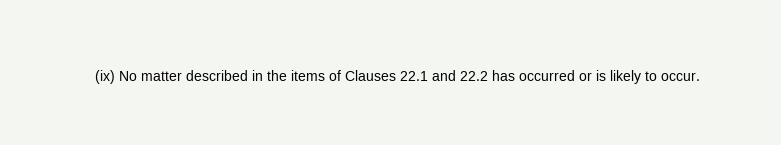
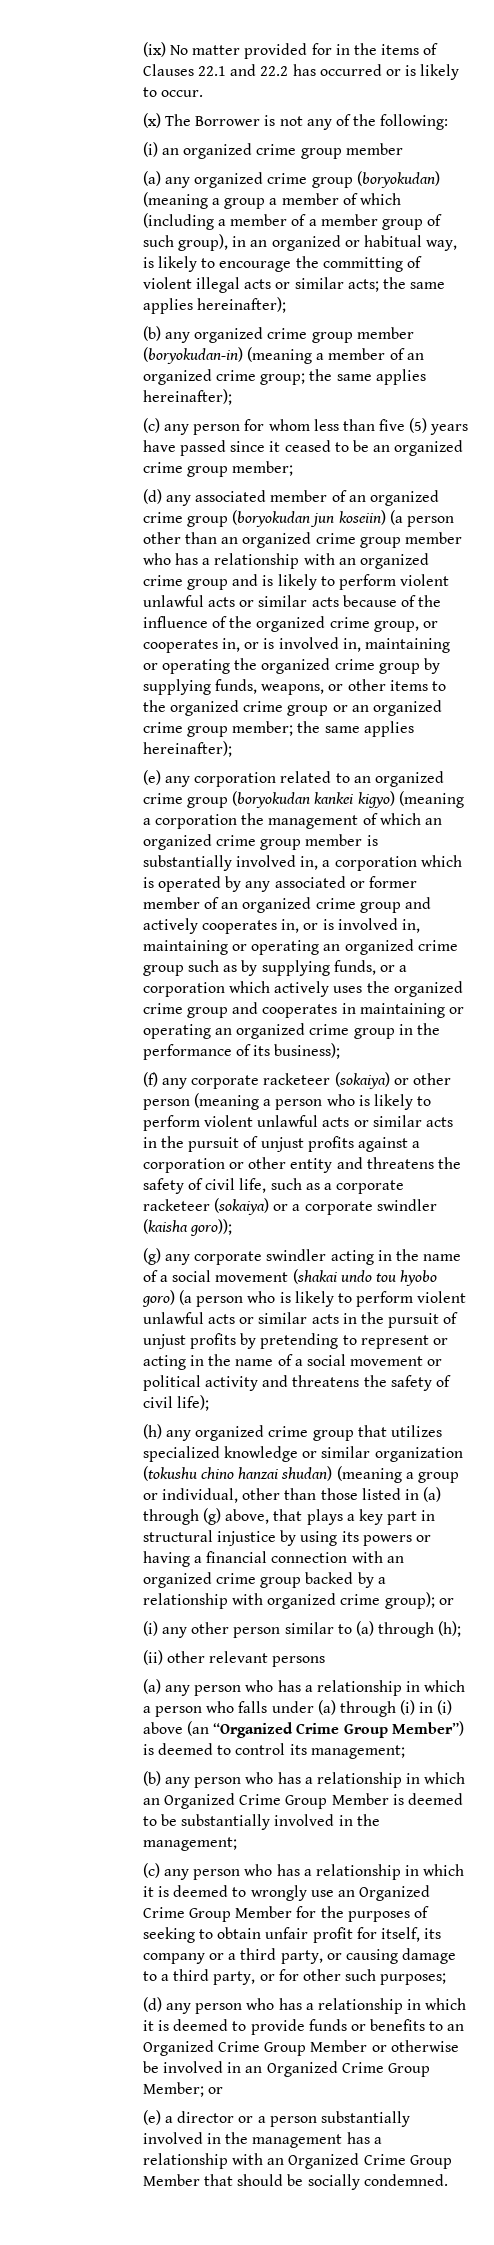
[185,70,248,81] described -> [244,43,332,59] provided for
(700, 76) none -> [142,113,449,130] [142,142,403,159] [142,171,440,188] [142,192,401,209] [142,213,443,230] [142,234,458,251] [142,256,422,272] [142,277,446,293] [142,297,286,314] [142,326,414,343] [142,347,424,364] [142,369,426,385] [142,389,232,405] [142,418,469,435] [142,440,464,456] [142,461,294,477] [142,489,439,506] [142,510,454,527] [142,532,462,548] [142,553,429,569] [142,574,450,590] [142,595,442,607] [142,616,438,632] [142,637,450,653] [142,658,440,674] [142,679,446,695] [142,700,442,716] [142,721,414,737] [142,741,232,757] [142,770,444,787] [142,791,464,808] [142,813,442,829] [142,834,378,850] [142,855,462,871] [142,876,417,892] [142,897,431,913] [142,918,420,934] [142,939,458,955] [142,960,408,976] [142,981,463,997] [142,1002,464,1018] [142,1023,440,1039] [142,1043,341,1060] [142,1072,451,1089] [142,1093,432,1110] [142,1115,453,1131] [142,1136,421,1152] [142,1157,461,1173] [142,1178,405,1194] [142,1198,437,1215] [142,1219,232,1236] [142,1248,462,1265] [142,1269,438,1286] [141,1290,467,1307] [142,1312,459,1328] [142,1333,448,1349] [142,1354,443,1370] [142,1375,451,1391] [142,1395,209,1411] [142,1424,442,1441] [142,1446,463,1462] [142,1466,459,1483] [142,1487,442,1503] [142,1508,436,1525] [142,1530,431,1546] [142,1551,404,1567] [142,1572,386,1588] [142,1592,454,1609] [142,1621,462,1638] [142,1650,326,1667] [142,1679,466,1696] [142,1700,453,1717] [142,1721,464,1738] [142,1743,405,1759] [142,1771,466,1788] [142,1793,463,1809] [142,1814,380,1830] [142,1837,237,1851] [142,1863,465,1880] [142,1885,431,1901] [142,1906,429,1922] [142,1927,442,1943] [142,1948,457,1964] [142,1969,447,1985] [142,1997,467,2014] [142,2019,465,2035] [142,2040,459,2056] [142,2061,430,2077] [142,2082,223,2097] [142,2110,410,2127] [142,2132,382,2148] [142,2153,452,2169] [142,2174,448,2190] // (x) The Borrower is not any of the following: // (i) an organized crime group member // (a) any organized crime group (boryokudan) (meaning a group a member of which (including a member of a member group of such group), in an organized or habitual way, is likely to encourage the committing of violent illegal acts or similar acts; the same applies hereinafter); // (b) any organized crime group member (boryokudan-in) (meaning a member of an organized crime group; the same applies hereinafter); // (c) any person for whom less than five (5) years have passed since it ceased to be an organized crime group member; // (d) any associated member of an organized crime group (boryokudan jun koseiin) (a person other than an organized crime group member who has a relationship with an organized crime group and is likely to perform violent unlawful acts or similar acts because of the influence of the organized crime group, or cooperates in, or is involved in, maintaining or operating the organized crime group by supplying funds, weapons, or other items to the organized crime group or an organized crime group member; the same applies hereinafter); // (e) any corporation related to an organized crime group (boryokudan kankei kigyo) (meaning a corporation the management of which an organized crime group member is substantially involved in, a corporation which is operated by any associated or former member of an organized crime group and actively cooperates in, or is involved in, maintaining or operating an organized crime group such as by supplying funds, or a corporation which actively uses the organized crime group and cooperates in maintaining or operating an organized crime group in the performance of its business); // (f) any corporate racketeer (sokaiya) or other person (meaning a person who is likely to perform violent unlawful acts or similar acts in the pursuit of unjust profits against a corporation or other entity and threatens the safety of civil life, such as a corporate racketeer (sokaiya) or a corporate swindler (kaisha goro)); // (g) any corporate swindler acting in the name of a social movement (shakai undo tou hyobo goro) (a person who is likely to perform violent unlawful acts or similar acts in the pursuit of unjust profits by pretending to represent or acting in the name of a social movement or political activity and threatens the safety of civil life); // (h) any organized crime group that utilizes specialized knowledge or similar organization (tokushu chino hanzai shudan) (meaning a group or individual, other than those listed in (a) through (g) above, that plays a key part in structural injustice by using its powers or having a financial connection with an organized crime group backed by a relationship with organized crime group); or // (i) any other person similar to (a) through (h); // (ii) other relevant persons // (a) any person who has a relationship in which a person who falls under (a) through (i) in (i) above (an “Organized Crime Group Member”) is deemed to control its management; // (b) any person who has a relationship in which an Organized Crime Group Member is deemed to be substantially involved in the management; // (c) any person who has a relationship in which it is deemed to wrongly use an Organized Crime Group Member for the purposes of seeking to obtain unfair profit for itself, its company or a third party, or causing damage to a third party, or for other such purposes; // (d) any person who has a relationship in which it is deemed to provide funds or benefits to an Organized Crime Group Member or otherwise be involved in an Organized Crime Group Member; or // (e) a director or a person substantially involved in the management has a relationship with an Organized Crime Group Member that should be socially condemned.

